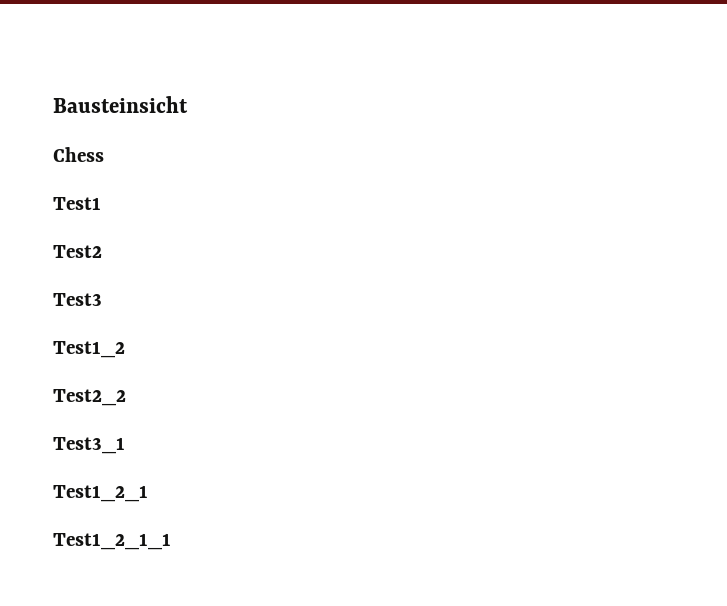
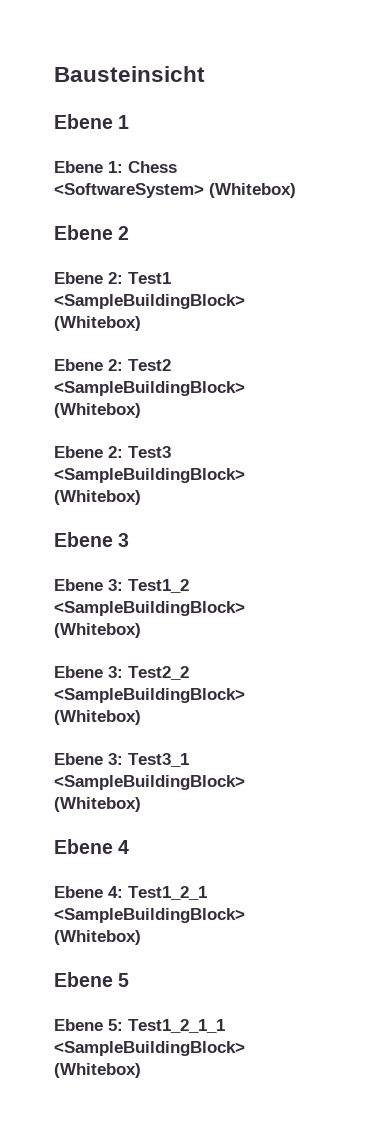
[53,147,104,162] [53,197,101,210] [53,245,102,258] [53,293,102,306] [53,341,125,358] [53,389,126,406] [53,437,125,454] [53,485,148,502] [53,533,171,550] Chess // Test1 // Test2 // Test3 // Test1_2 // Test2_2 // Test3_1 // Test1_2_1 // Test1_2_1_1 -> [54,114,130,129] [54,161,177,173] [54,183,296,198] [54,225,130,240] [54,272,171,284] [54,294,245,309] [54,316,141,331] [54,359,171,371] [54,381,245,396] [54,403,141,418] [54,446,171,458] [54,468,245,483] [54,490,141,505] [54,532,130,547] [54,579,189,593] [54,601,245,616] [54,623,141,638] [54,666,189,680] [54,688,245,703] [54,710,141,725] [54,753,189,767] [54,775,245,790] [54,797,141,812] [54,839,130,854] [54,886,207,900] [54,908,245,923] [54,930,141,945] [54,972,130,987] [54,1019,225,1033] [54,1041,245,1056] [54,1063,141,1078] Ebene 1 // Ebene 1: Chess <SoftwareSystem> (Whitebox) // Ebene 2 // Ebene 2: Test1 <SampleBuildingBlock> (Whitebox) // Ebene 2: Test2 <SampleBuildingBlock> (Whitebox) // Ebene 2: Test3 <SampleBuildingBlock> (Whitebox) // Ebene 3 // Ebene 3: Test1_2 <SampleBuildingBlock> (Whitebox) // Ebene 3: Test2_2 <SampleBuildingBlock> (Whitebox) // Ebene 3: Test3_1 <SampleBuildingBlock> (Whitebox) // Ebene 4 // Ebene 4: Test1_2_1 <SampleBuildingBlock> (Whitebox) // Ebene 5 // Ebene 5: Test1_2_1_1 <SampleBuildingBlock> (Whitebox)

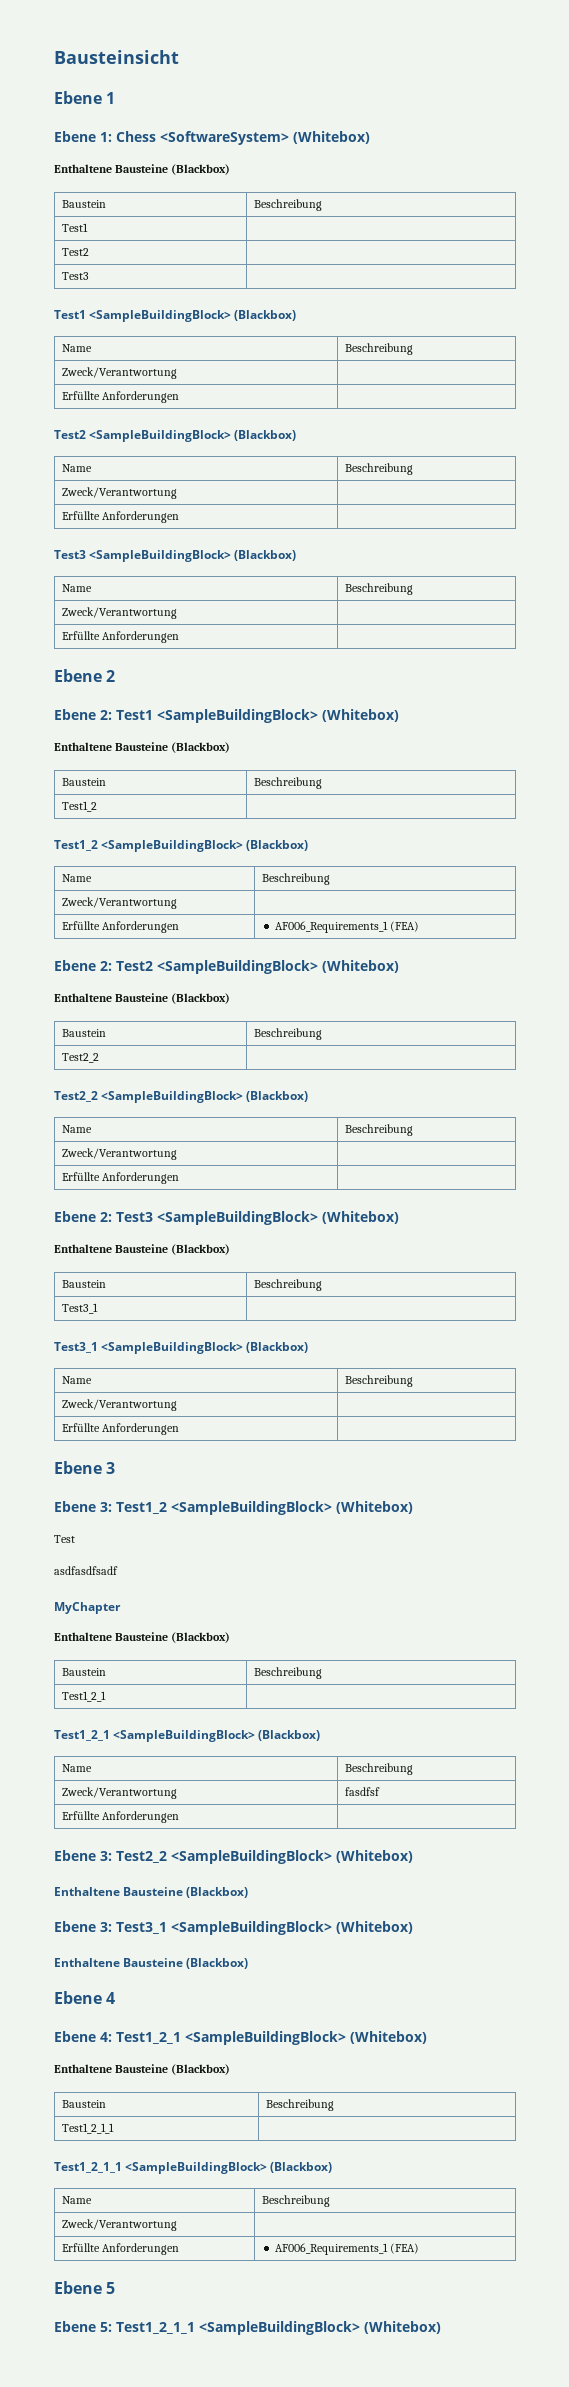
(296, 190) none -> [54,164,231,175] [61,200,106,208] [253,199,322,211] [61,223,88,232] [61,248,89,256] [61,272,89,280] [54,310,297,322] [61,344,92,352] [344,343,413,355] [61,367,177,379] [61,391,180,403] [54,430,297,442] [61,464,92,472] [344,463,413,475] [61,487,177,499] [61,511,180,523] [54,550,297,562] [61,584,92,592] [344,583,413,595] [61,607,177,619] [61,631,180,643] // Enthaltene Bausteine (Blackbox) // Baustein | Beschreibung // Test1 | // Test2 | // Test3 | // Test1 <SampleBuildingBlock> (Blackbox) // Name | Beschreibung // Zweck/Verantwortung | // Erfüllte Anforderungen | // Test2 <SampleBuildingBlock> (Blackbox) // Name | Beschreibung // Zweck/Verantwortung | // Erfüllte Anforderungen | // Test3 <SampleBuildingBlock> (Blackbox) // Name | Beschreibung // Zweck/Verantwortung | // Erfüllte Anforderungen |
(141, 323) none -> [54,742,231,753] [61,778,106,786] [253,777,322,789] [61,801,97,812] [54,840,309,852] [61,874,92,882] [261,873,330,885] [61,897,177,909] [61,921,180,933] [275,921,420,933] // Enthaltene Bausteine (Blackbox) // Baustein | Beschreibung // Test1_2 | // Test1_2 <SampleBuildingBlock> (Blackbox) // Name | Beschreibung // Zweck/Verantwortung | // Erfüllte Anforderungen | AF006_Requirements_1 (FEA)
(141, 410) none -> [54,993,231,1004] [61,1029,106,1037] [253,1028,322,1040] [61,1053,99,1063] [54,1091,309,1103] [61,1125,92,1133] [344,1124,413,1136] [61,1148,177,1160] [61,1172,180,1184] // Enthaltene Bausteine (Blackbox) // Baustein | Beschreibung // Test2_2 | // Test2_2 <SampleBuildingBlock> (Blackbox) // Name | Beschreibung // Zweck/Verantwortung | // Erfüllte Anforderungen |
(141, 497) none -> [54,1244,231,1255] [61,1280,106,1288] [253,1279,322,1291] [61,1303,98,1314] [54,1342,309,1354] [61,1376,92,1384] [344,1375,413,1387] [61,1399,177,1411] [61,1423,180,1435] // Enthaltene Bausteine (Blackbox) // Baustein | Beschreibung // Test3_1 | // Test3_1 <SampleBuildingBlock> (Blackbox) // Name | Beschreibung // Zweck/Verantwortung | // Erfüllte Anforderungen |
(141, 630) none -> [54,1535,75,1543] [54,1566,118,1575] [54,1602,121,1614] [54,1632,231,1643] [61,1668,106,1676] [253,1667,322,1679] [61,1691,106,1702] [54,1730,321,1742] [61,1764,92,1772] [344,1763,413,1775] [61,1787,177,1799] [344,1787,380,1796] [61,1811,180,1823] // Test // asdfasdfsadf // MyChapter // Enthaltene Bausteine (Blackbox) // Baustein | Beschreibung // Test1_2_1 | // Test1_2_1 <SampleBuildingBlock> (Blackbox) // Name | Beschreibung // Zweck/Verantwortung | fasdfsf // Erfüllte Anforderungen |
(141, 717) none -> [54,1887,249,1898] // Enthaltene Bausteine (Blackbox)
(141, 804) none -> [54,1958,249,1969] // Enthaltene Bausteine (Blackbox)
(141, 937) none -> [54,2064,231,2075] [61,2100,106,2108] [265,2099,334,2111] [61,2123,114,2134] [54,2162,333,2174] [61,2196,92,2204] [261,2195,330,2207] [61,2219,177,2231] [61,2243,180,2255] [275,2243,420,2255] // Enthaltene Bausteine (Blackbox) // Baustein | Beschreibung // Test1_2_1_1 | // Test1_2_1_1 <SampleBuildingBlock> (Blackbox) // Name | Beschreibung // Zweck/Verantwortung | // Erfüllte Anforderungen | AF006_Requirements_1 (FEA)

